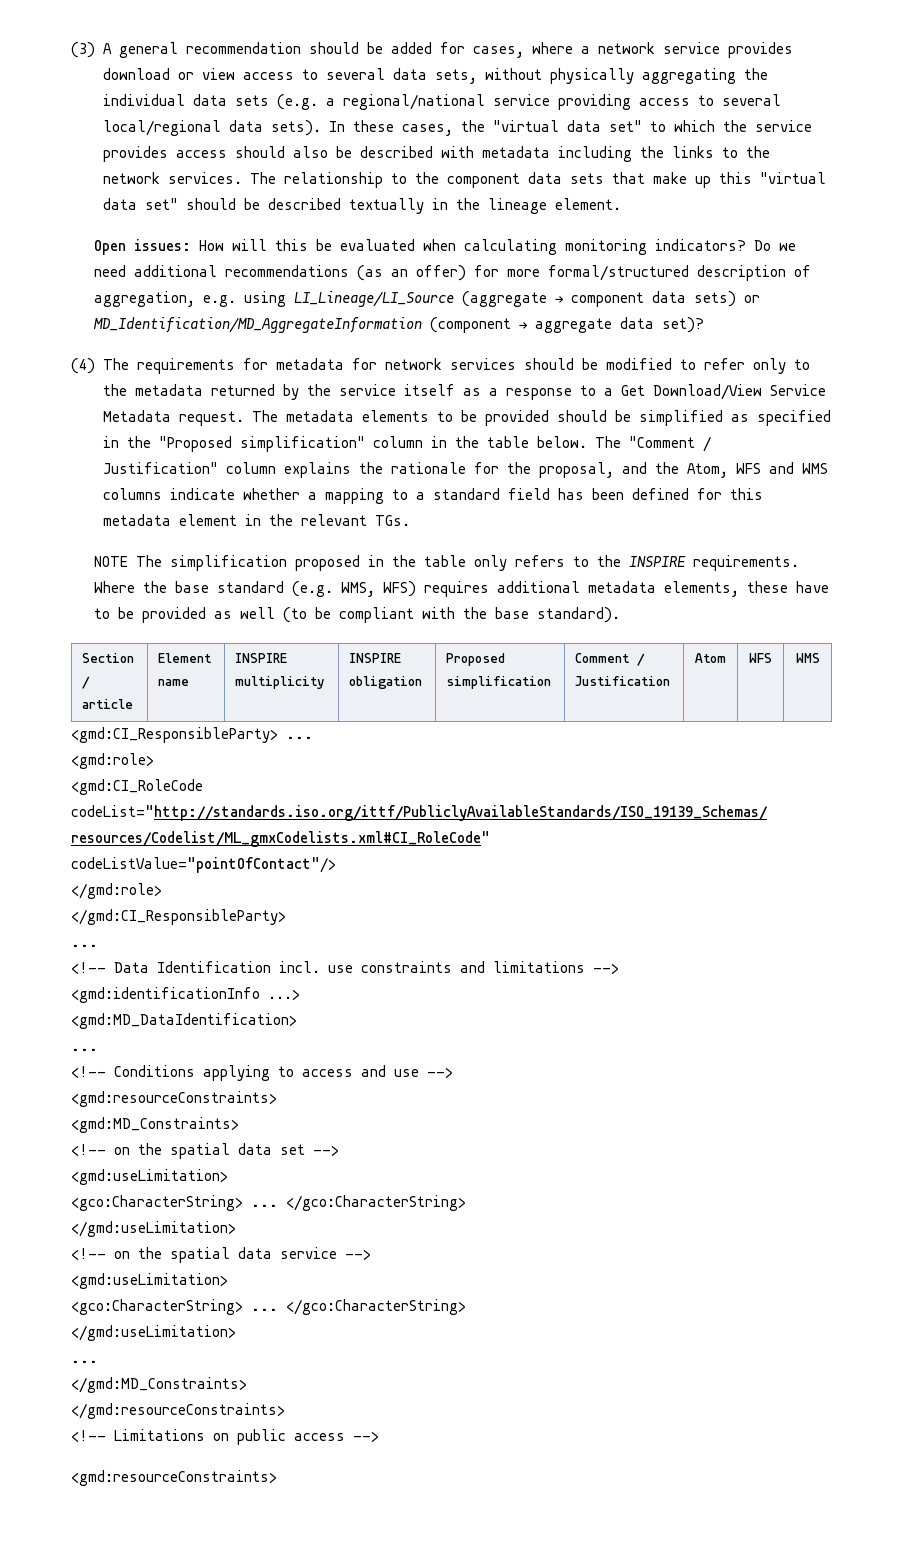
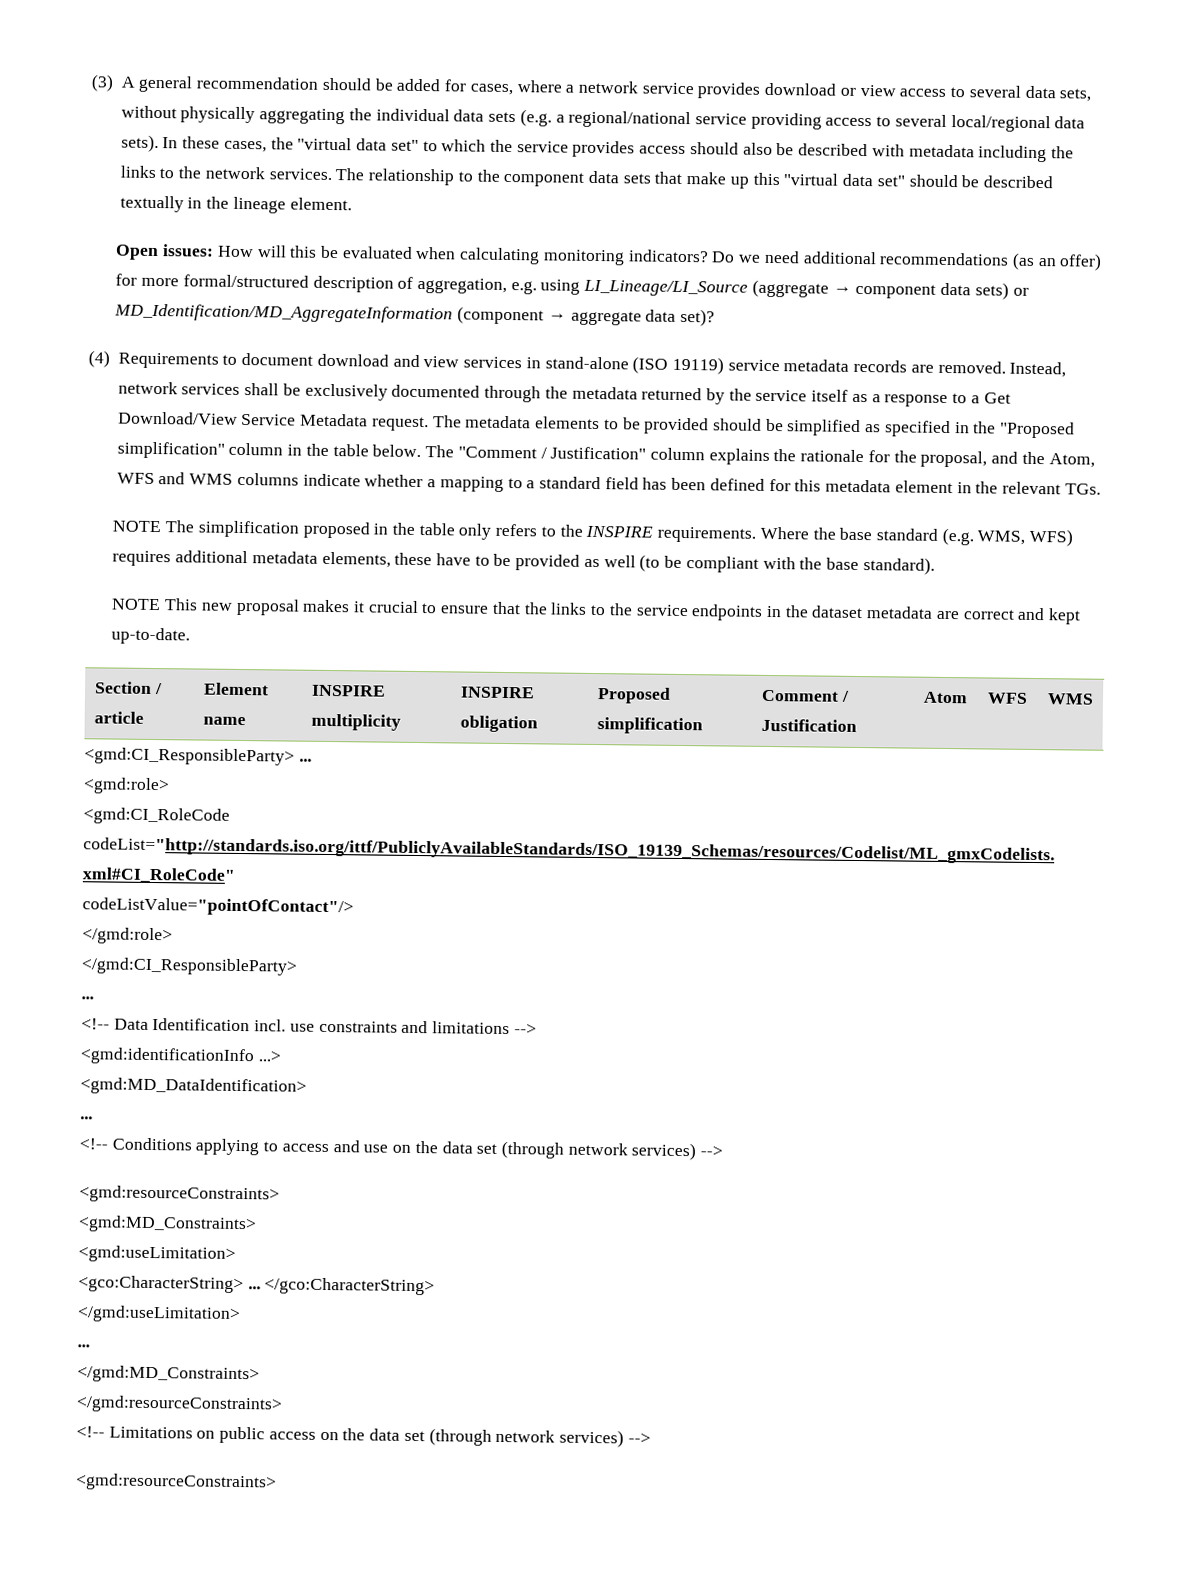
[102,358,810,374] The requirements for metadata for network services should be modified to refer only to -> [117,352,1067,378] [117,381,542,403] Requirements to document download and view services in stand-alone (ISO 19119) service metadata records are removed. Instead, network services shall be exclusively documented through
(621, 615) none -> [111,598,1082,625] [111,627,191,645] // NOTE This new proposal makes it crucial to ensure that the links to the service endpoints in the dataset metadata are correct and kept up-to-date.
[427,1067,453,1078] [71,1091,277,1107] [71,1117,239,1133] [71,1143,339,1159] [71,1169,228,1185] [71,1195,466,1211] [71,1221,236,1237] [71,1247,371,1263] --> // <gmd:resourceConstraints> // <gmd:MD_Constraints> // <!-- on the spatial data set --> // <gmd:useLimitation> // <gco:CharacterString> ... </gco:CharacterString> // </gmd:useLimitation> // <!-- on the spatial data service --> -> [392,1140,724,1161] [79,1185,280,1204] [78,1215,257,1234] on the data set (through network services) --> // <gmd:resourceConstraints> // <gmd:MD_Constraints>
(345, 1437) none -> [319,1428,624,1448] on the data set (through network services)

